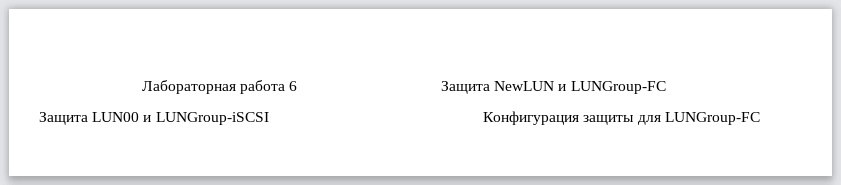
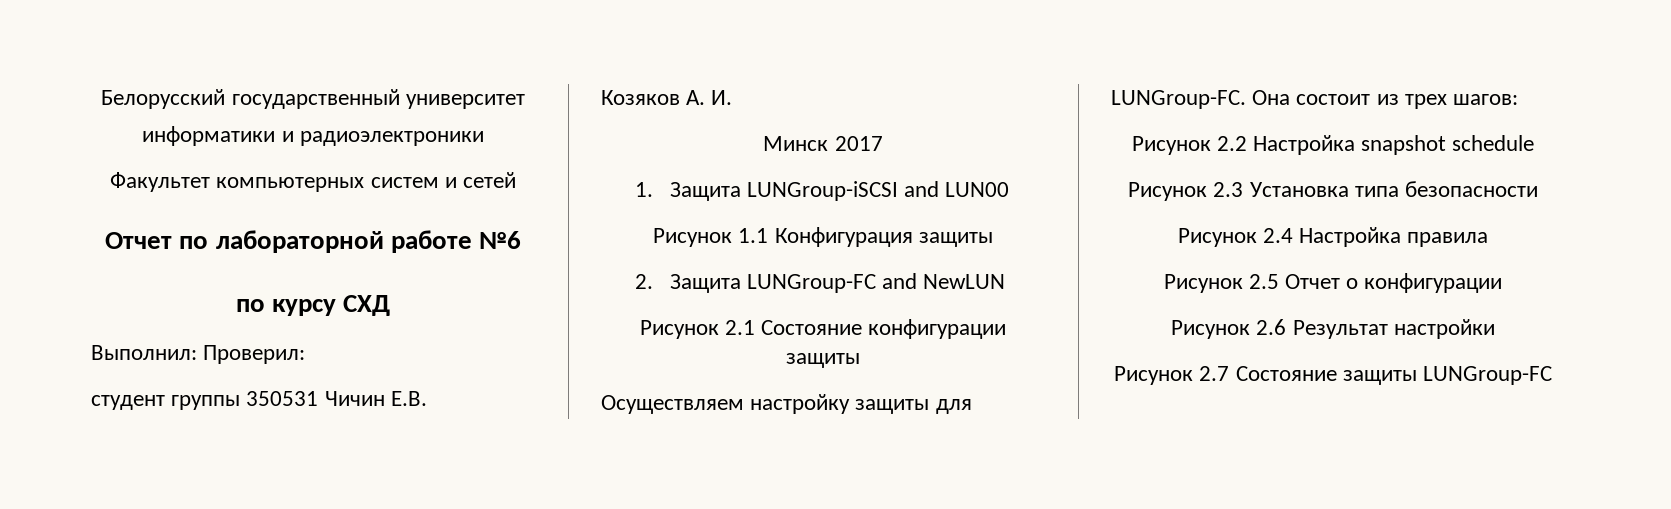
[141,80,298,94] [39,112,269,125] [441,81,666,94] [483,111,661,125] Лабораторная работа 6 // Защита LUN00 и LUNGroup-iSCSI // Защита NewLUN и LUNGroup-FC // Конфигурация защиты для -> [101,89,525,109] [142,126,484,146] [110,172,516,192] [105,230,521,253] [235,295,391,316] [91,345,306,364] [91,391,427,410] [601,90,733,105] [763,136,883,151] [635,181,1010,201] [653,227,993,247] [635,273,1006,293] [639,319,1007,339] [786,353,860,368] [601,394,972,414] [1111,90,1519,109] [1131,135,1535,155] [1128,181,1538,201] [1177,227,1489,247] [1163,273,1503,293] [1171,319,1495,339] [1114,366,1417,385] Белорусский государственный университет // информатики и радиоэлектроники // Факультет компьютерных систем и сетей // Отчет по лабораторной работе №6 // по курсу СХД // Выполнил: Проверил: // студент группы 350531 Чичин Е.В. // Козяков А. И. // Минск 2017 // 1. Защита LUNGroup-iSCSI and LUN00 // Рисунок 1.1 Конфигурация защиты // 2. Защита LUNGroup-FC and NewLUN // Рисунок 2.1 Состояние конфигурации защиты // Осуществляем настройку защиты для LUNGroup-FC. Она состоит из трех шагов: // Рисунок 2.2 Настройка snapshot schedule // Рисунок 2.3 Установка типа безопасности // Рисунок 2.4 Настройка правила // Рисунок 2.5 Отчет о конфигурации // Рисунок 2.6 Результат настройки // Рисунок 2.7 Состояние защиты

